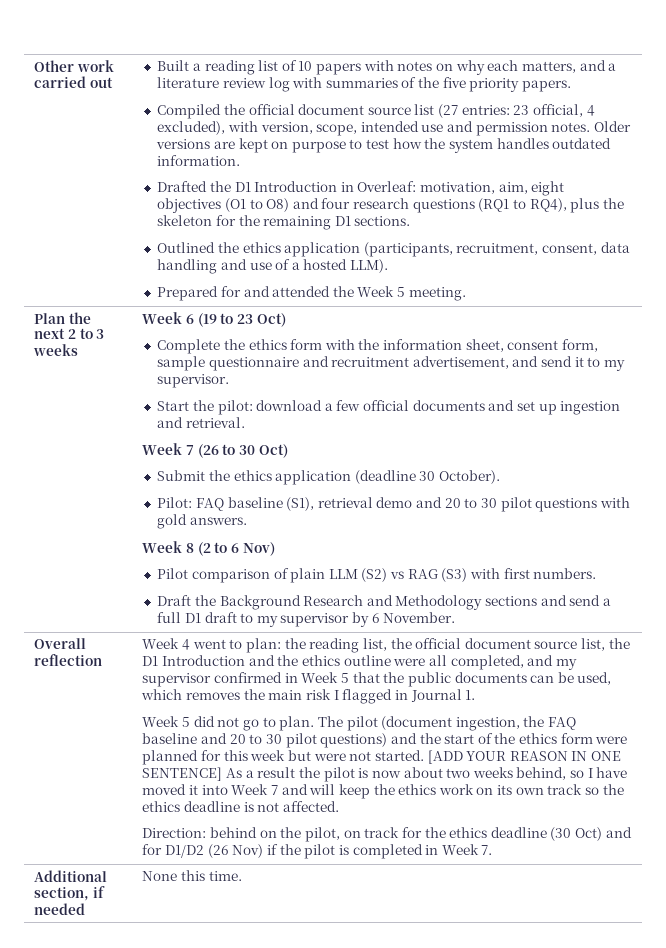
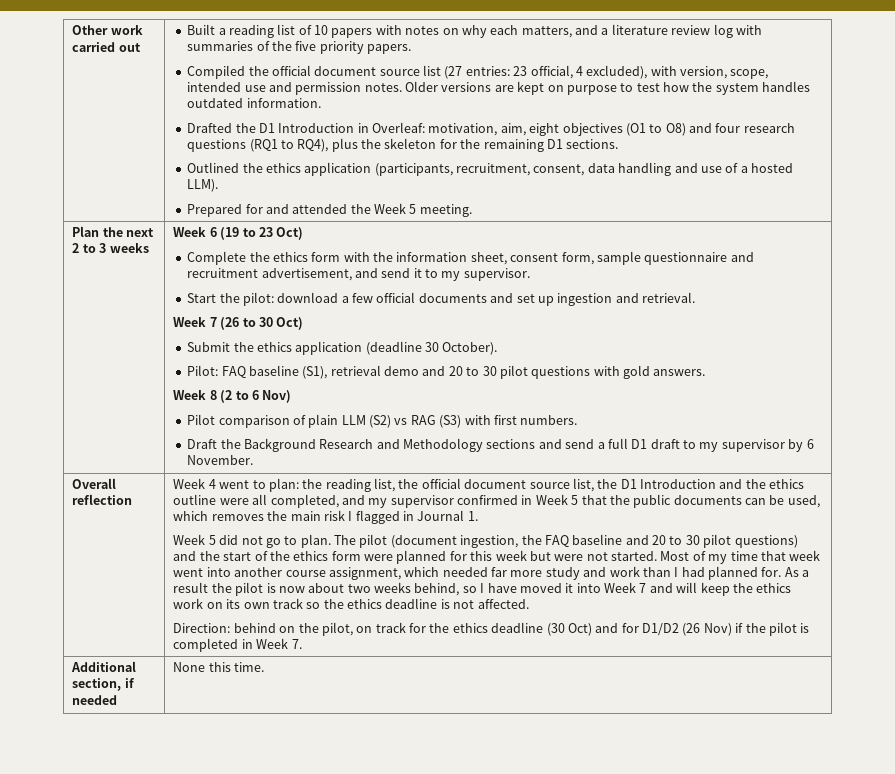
[427,750,622,764] [142,767,223,781] [ADD YOUR REASON IN ONE SENTENCE] -> [660,550,821,564] [173,566,782,580] Most of my time that week went into another course assignment, which needed far more study and work than I had planned for.

